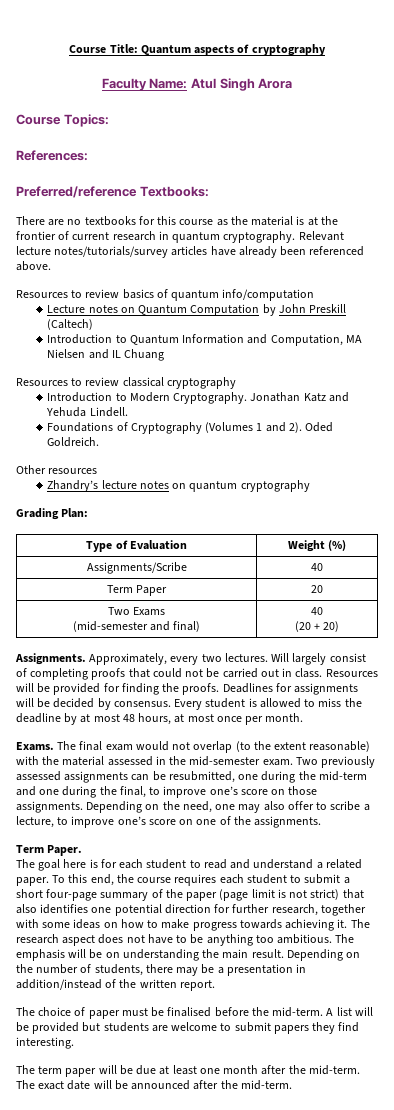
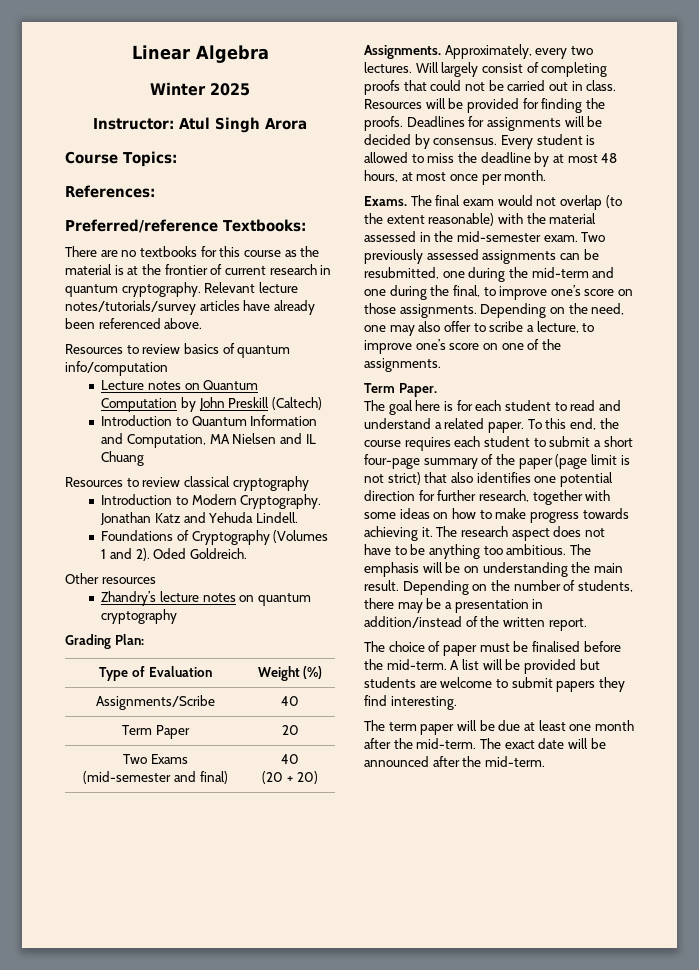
[69,44,326,56] [101,78,188,91] Course Title: Quantum aspects of cryptography // Faculty Name: -> [131,45,269,63] [150,82,250,96] [93,118,174,130] Linear Algebra // Winter 2025 // Instructor:

